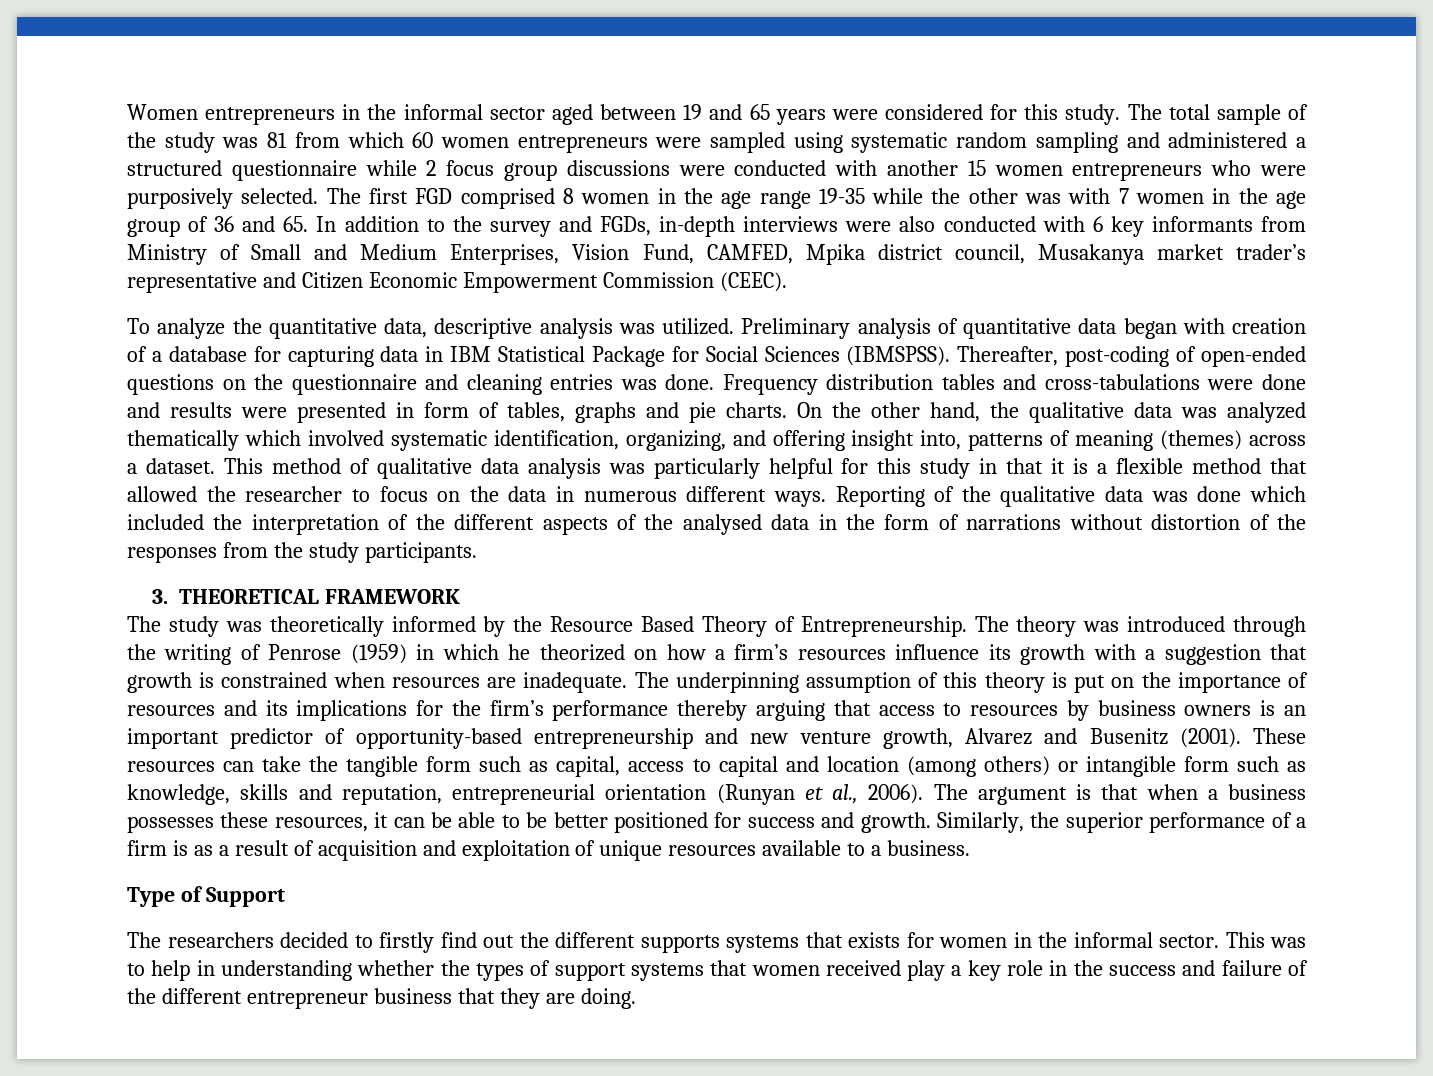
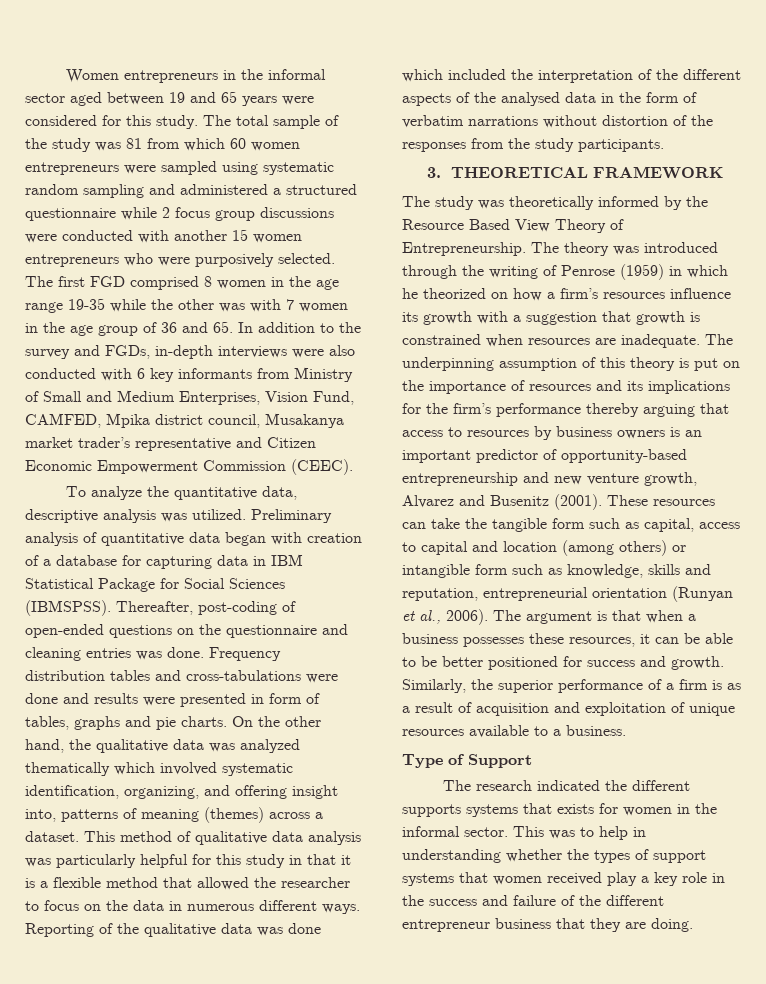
(959, 522) none -> [402,115,464,128] verbatim
(694, 624) none -> [515,219,550,232] View
[167,932,514,953] researchers decided to firstly find out -> [476,780,601,791] research indicated

